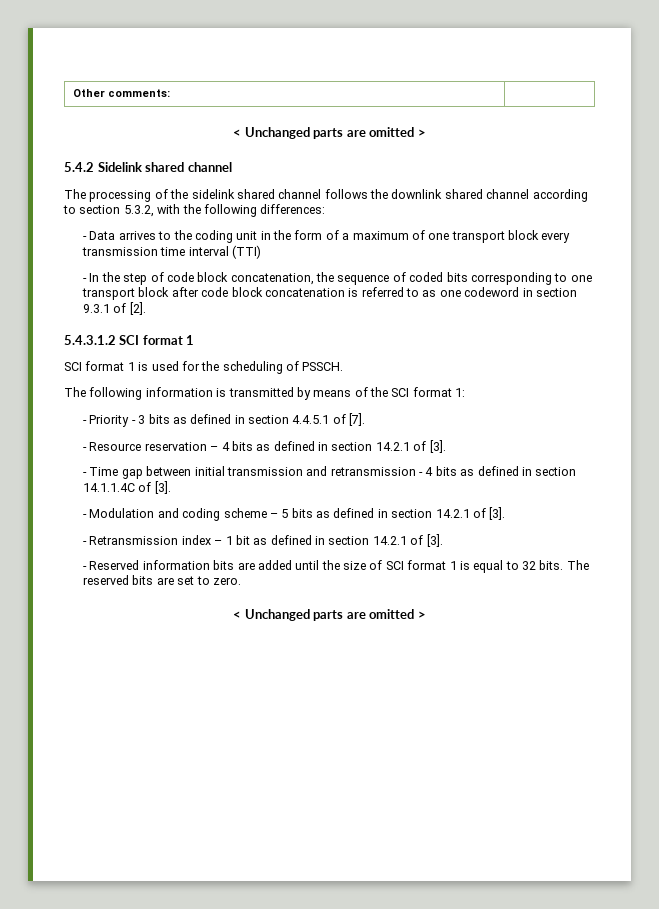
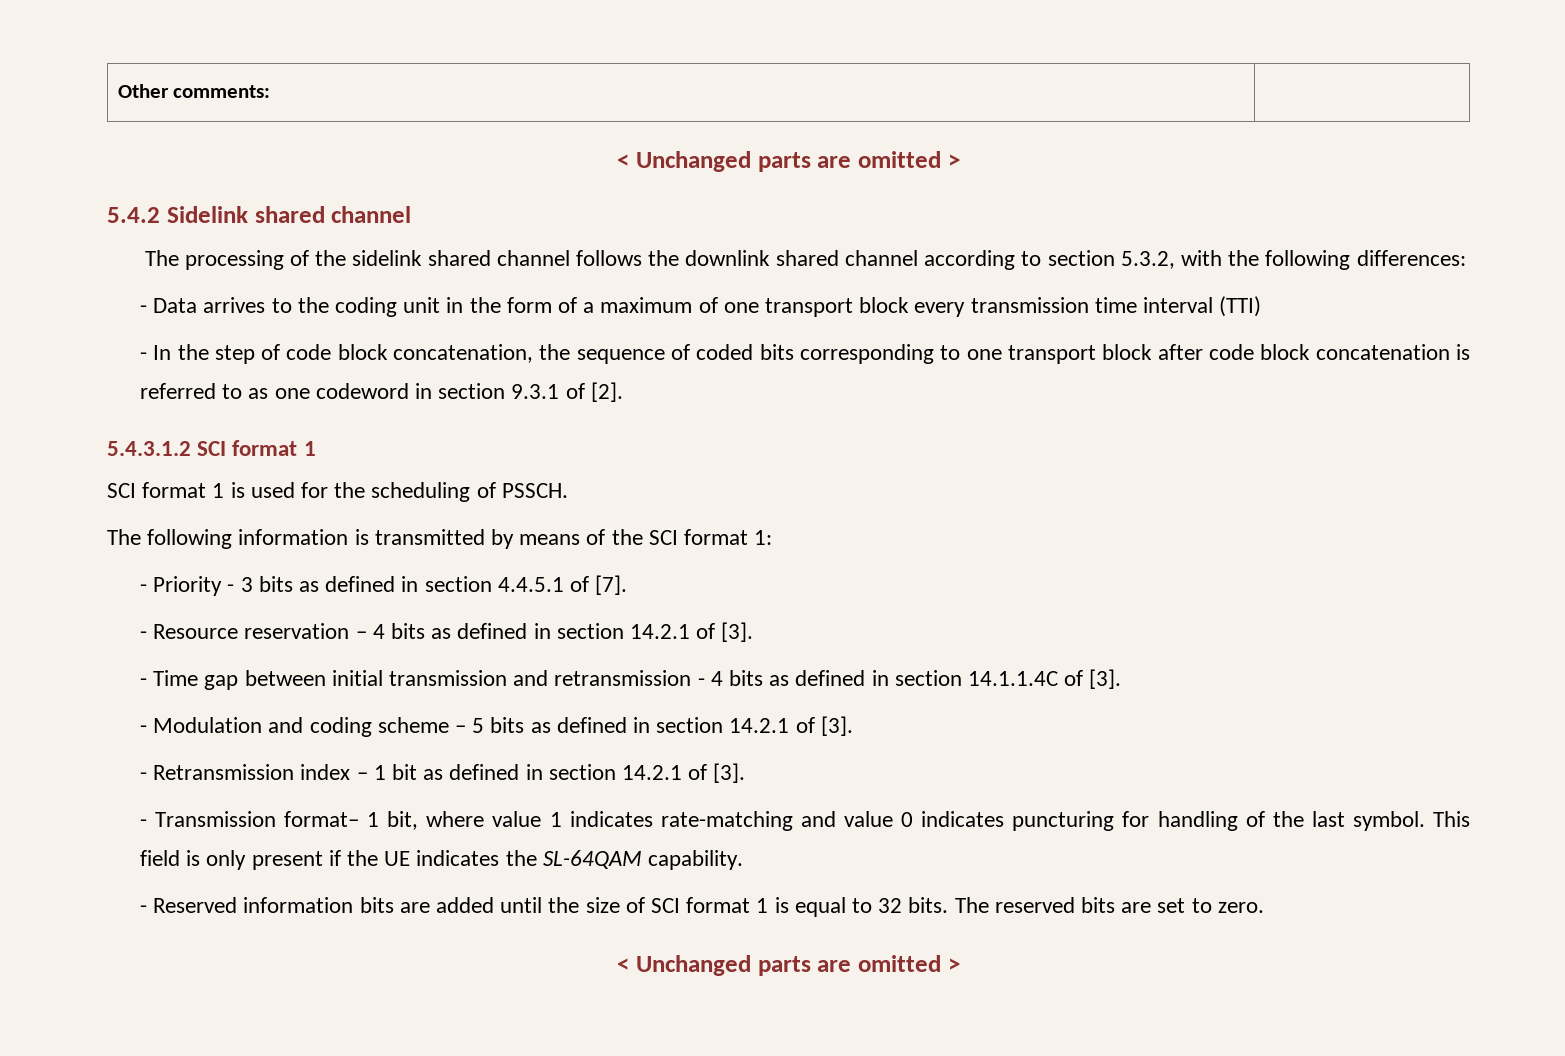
(443, 540) none -> [139,811,1470,831] [139,850,743,870] // - Transmission format– 1 bit, where value 1 indicates rate-matching and value 0 indicates puncturing for handling of the last symbol. This field is only present if the UE indicates the SL-64QAM capability.

